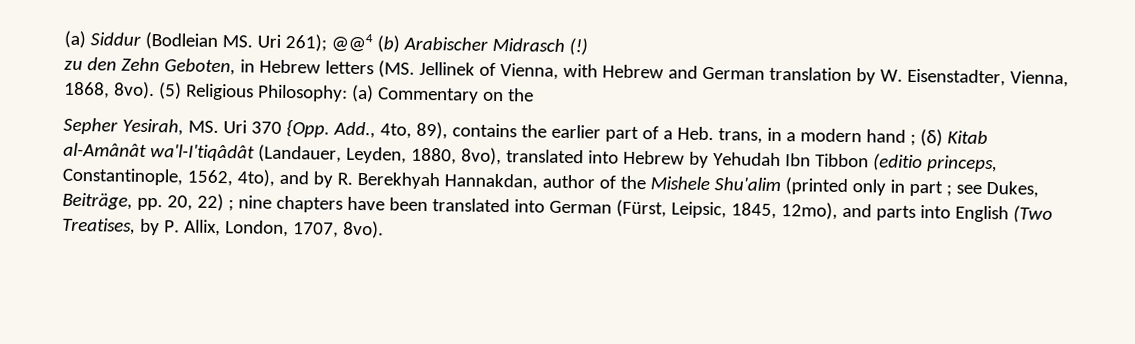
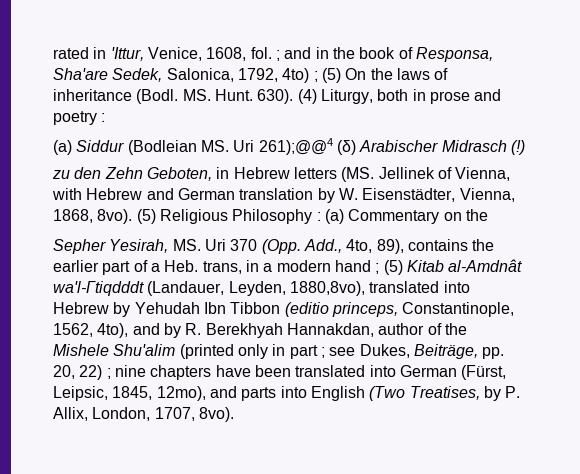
(64, 39) none -> [53,47,493,62] [53,68,449,83] [53,89,502,104] [53,111,106,125] rated in 'Ittur, Venice, 1608, fol. ; and in the book of Responsa, Sha'are Sedek, Salonica, 1792, 4to) ; (5) On the laws of inheritance (Bodl. MS. Hunt. 630). (4) Liturgy, both in prose and poetry : //
[284,33,400,53] 261); @@4 (b) -> [258,138,356,155] 261);@@4 (δ)
[906,68,1006,87] Eisenstadter, -> [362,188,456,202] Eisenstädter,
[256,84,348,102] Philosophy: -> [232,209,321,224] Philosophy :
[285,118,330,138] {Opp. -> [261,239,301,254] (Opp.
[919,129,988,147] [63,142,502,166] (δ) Kitab al-Amânât wa'l-I'tiqâdât (Landauer, Leyden, 1880, 8vo), -> [383,259,523,275] [53,281,365,296] (5) Kitab al-Amdnât wa'l-Γtiqdddt (Landauer, Leyden, 1880,8vo),

